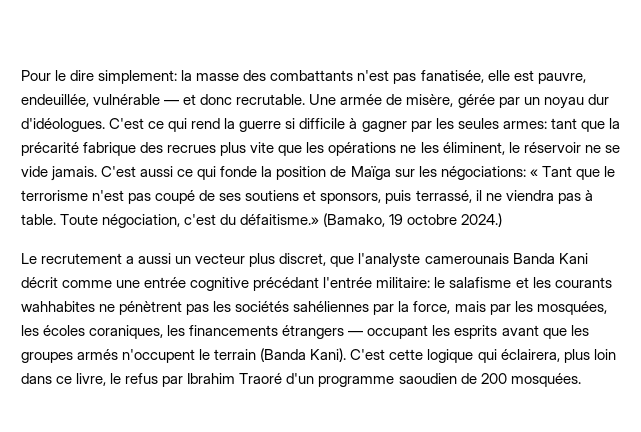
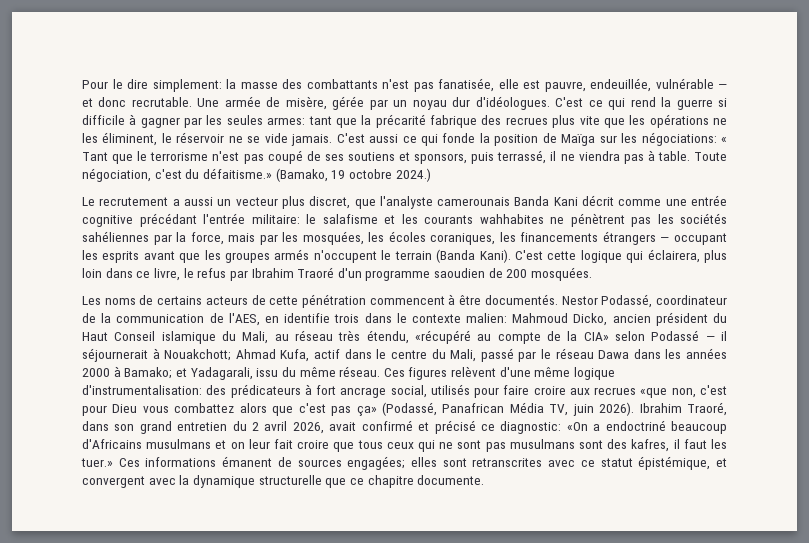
(581, 380) none -> [82,294,727,308] [82,312,727,326] [82,330,727,344] [82,348,727,362] [82,366,616,380] [82,384,727,398] [82,402,727,416] [82,420,727,434] [82,439,727,452] [81,456,727,470] [82,475,485,488] // Les noms de certains acteurs de cette pénétration commencent à être documentés. Nestor Podassé, coordinateur de la communication de l'AES, en identifie trois dans le contexte malien: Mahmoud Dicko, ancien président du Haut Conseil islamique du Mali, au réseau très étendu, «récupéré au compte de la CIA» selon Podassé — il séjournerait à Nouakchott; Ahmad Kufa, actif dans le centre du Mali, passé par le réseau Dawa dans les années 2000 à Bamako; et Yadagarali, issu du même réseau. Ces figures relèvent d'une même logique d'instrumentalisation: des prédicateurs à fort ancrage social, utilisés pour faire croire aux recrues «que non, c'est pour Dieu vous combattez alors que c'est pas ça» (Podassé, Panafrican Média TV, juin 2026). Ibrahim Traoré, dans son grand entretien du 2 avril 2026, avait confirmé et précisé ce diagnostic: «On a endoctriné beaucoup d'Africains musulmans et on leur fait croire que tous ceux qui ne sont pas musulmans sont des kafres, il faut les tuer.» Ces informations émanent de sources engagées; elles sont retranscrites avec ce statut épistémique, et convergent avec la dynamique structurelle que ce chapitre documente.

